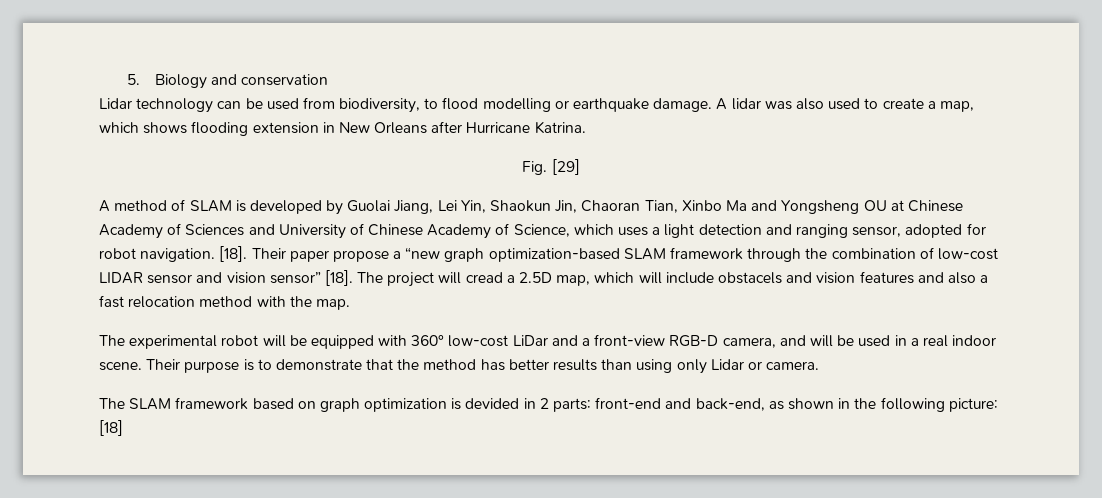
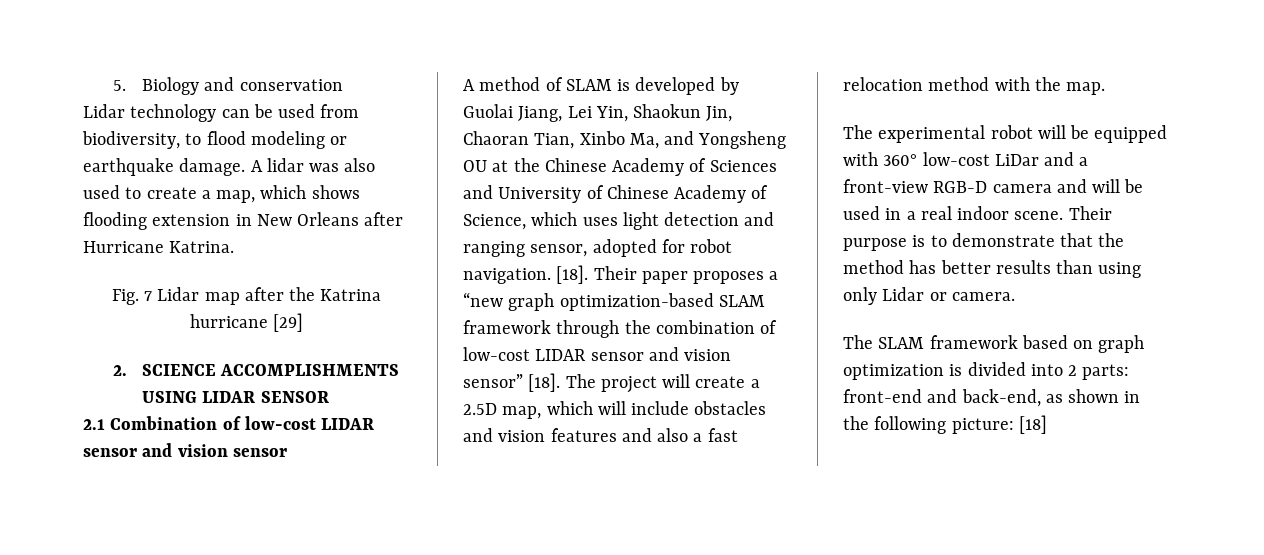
[482,98,551,112] modelling -> [250,131,325,149] modeling
[551,159,580,175] [29] -> [143,287,382,305] [189,313,304,332] [112,364,400,376] [142,391,329,403] [83,416,375,430] [83,443,287,457] 7 Lidar map after the Katrina hurricane [29] // 2. SCIENCE ACCOMPLISHMENTS USING LIDAR SENSOR // 2.1 Combination of low-cost LIDAR sensor and vision sensor
[725,200,747,211] Ma -> [629,133,659,149] Ma,
(904, 205) none -> [513,158,540,172] the
[652,227,661,235] a -> (618, 221) none
[332,250,389,262] propose -> [693,271,765,284] proposes
[465,272,503,283] cread -> [695,376,746,388] create
[717,272,782,284] obstacels -> [694,401,767,415] obstacles
[722,337,776,348] camera, -> [992,184,1052,193] camera
[465,398,536,409] devided in -> [967,362,1063,376] divided into

